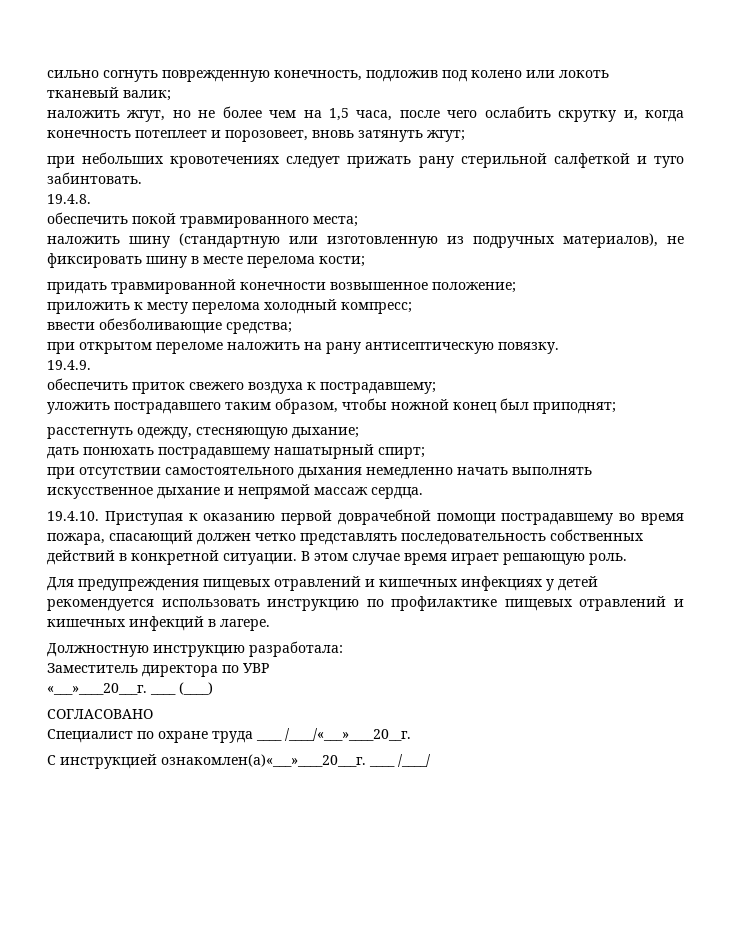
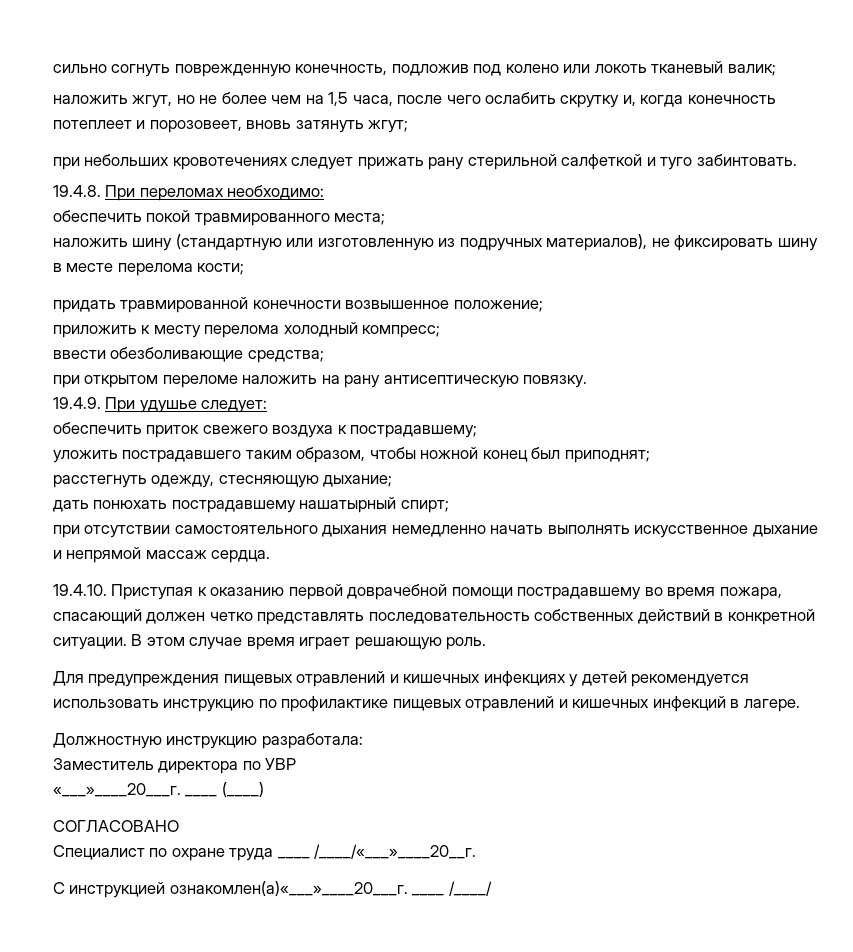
(91, 199) none -> [105,185,325,201] При переломах необходимо:
(91, 365) none -> [105,397,268,413] При удушье следует:

